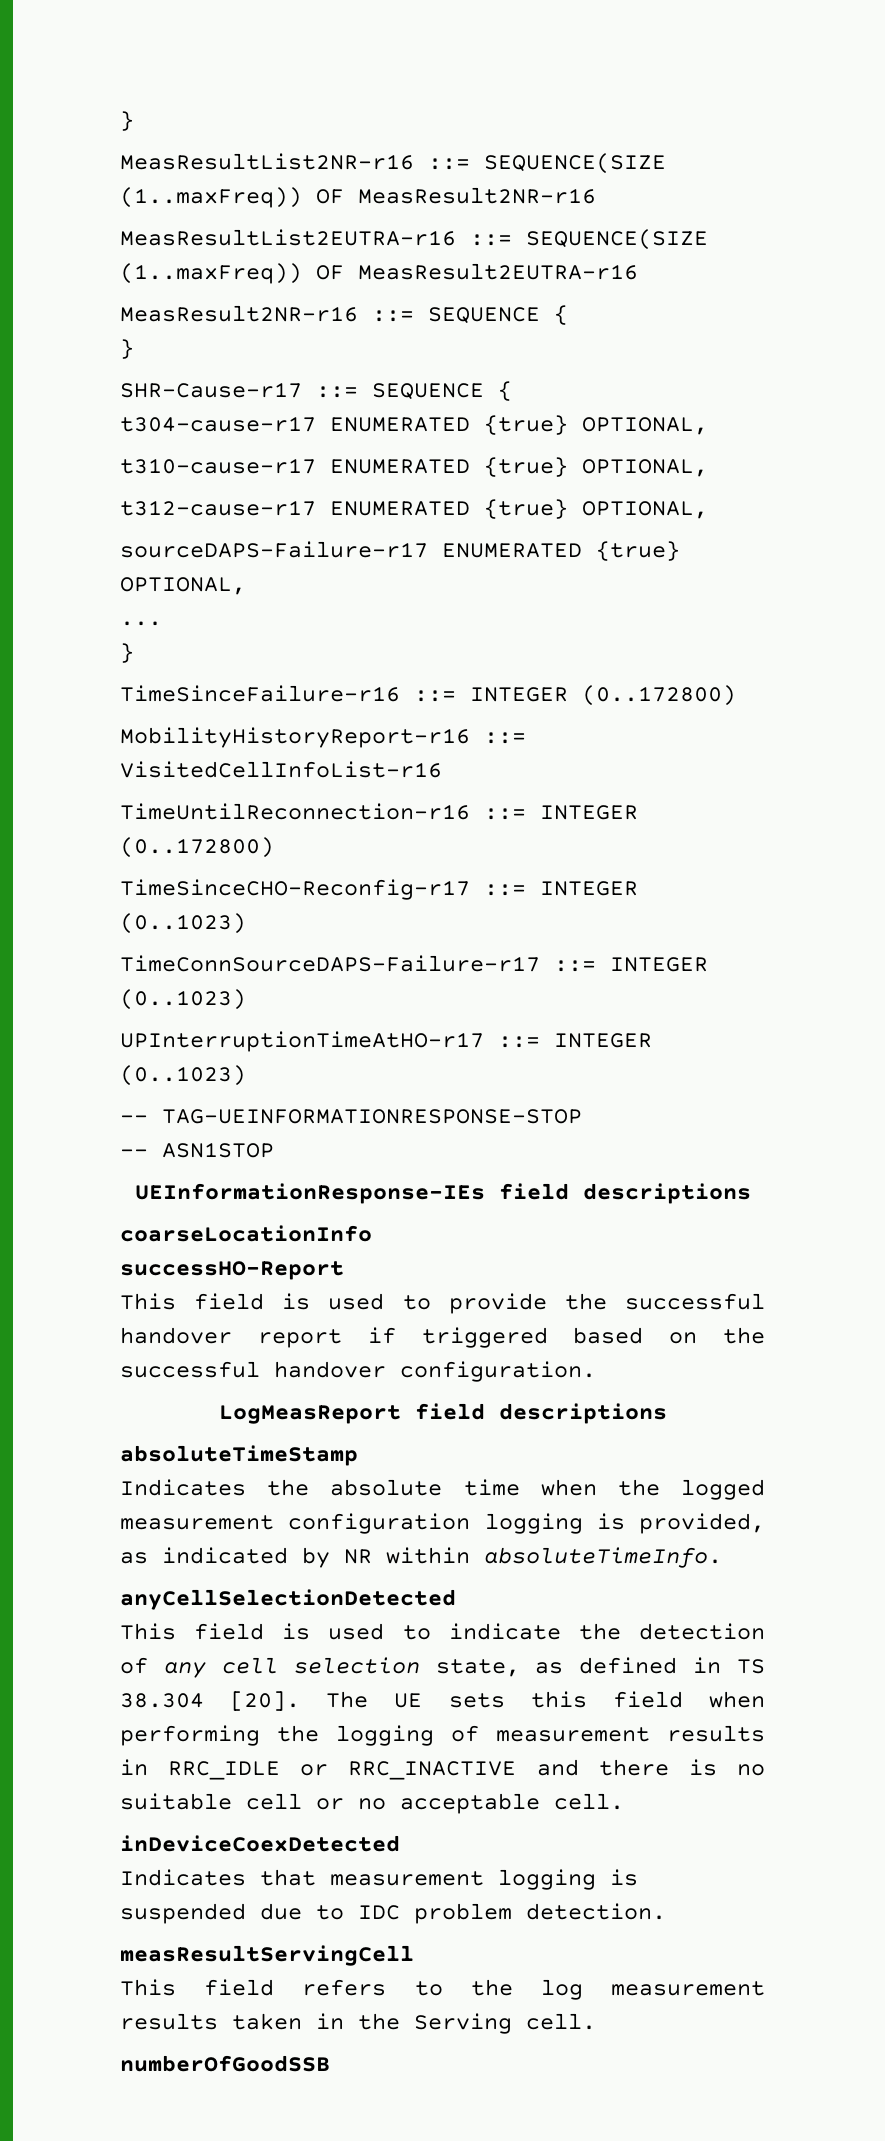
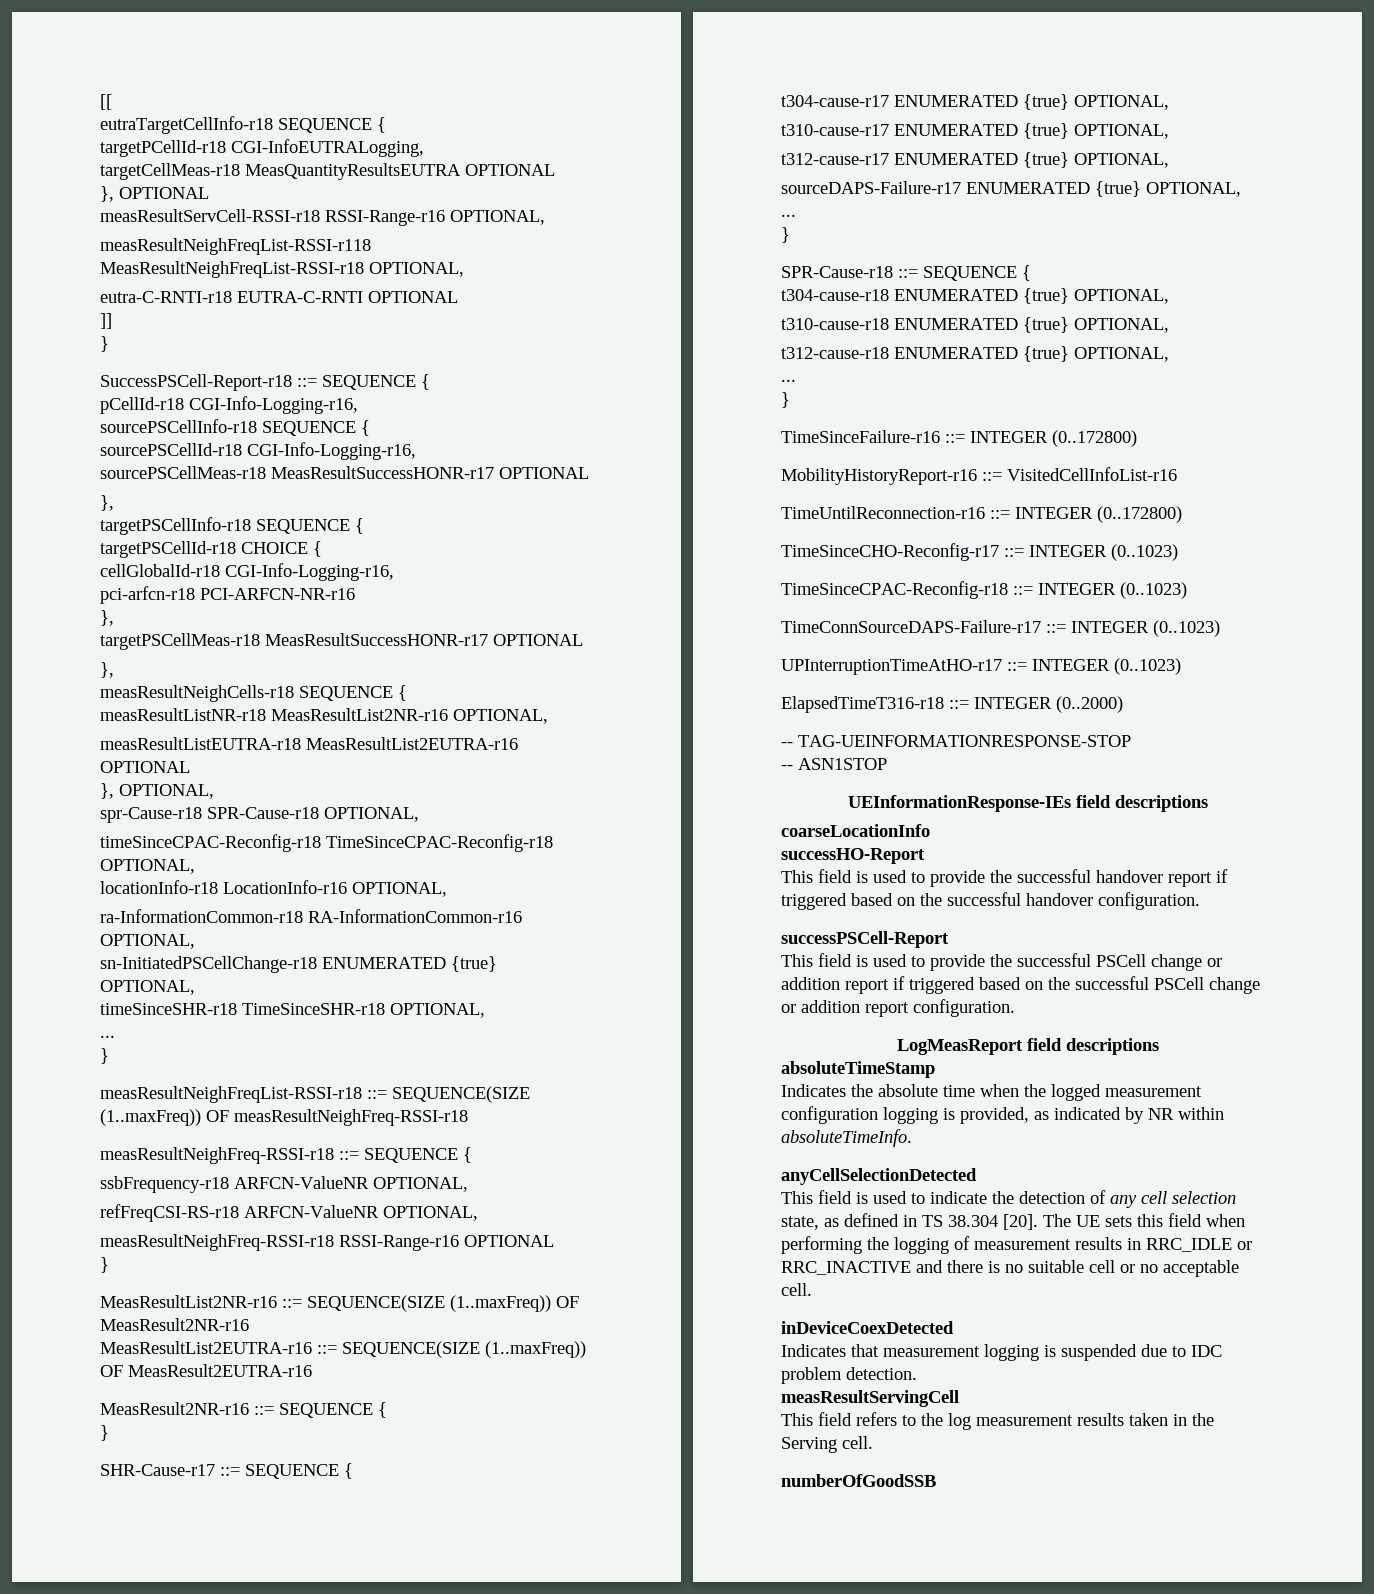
(120, 121) none -> [100,94,112,110] [100,116,386,134] [100,139,424,157] [100,163,555,180] [100,186,209,202] [100,209,545,226] [100,238,371,255] [100,261,464,278] [100,291,458,303] [100,313,112,329] [100,336,109,352] [100,374,430,391] [100,396,358,414] [100,419,370,436] [100,442,416,460] [100,466,589,479] [100,495,114,511] [100,517,364,535] [100,541,322,558] [100,563,394,581] [100,586,355,604] [100,610,114,626] [100,633,583,650] [100,662,114,678] [100,685,407,702] [100,708,548,724] [100,737,518,750] [100,761,190,773] [100,783,214,799] [100,807,419,823] [100,834,553,852] [100,859,195,874] [100,880,447,897] [100,909,522,923] [100,934,195,949] [100,956,497,973] [100,980,195,995] [100,1003,485,1018] [100,1035,115,1038] [100,1048,109,1064] [100,1086,530,1103] [100,1109,468,1126] [100,1147,472,1164] [100,1176,468,1193] [100,1204,478,1222] [100,1234,554,1251] [[ // eutraTargetCellInfo-r18 SEQUENCE { // targetPCellId-r18 CGI-InfoEUTRALogging, // targetCellMeas-r18 MeasQuantityResultsEUTRA OPTIONAL // }, OPTIONAL // measResultServCell-RSSI-r18 RSSI-Range-r16 OPTIONAL, // measResultNeighFreqList-RSSI-r118 MeasResultNeighFreqList-RSSI-r18 OPTIONAL, // eutra-C-RNTI-r18 EUTRA-C-RNTI OPTIONAL // ]] // } // SuccessPSCell-Report-r18 ::= SEQUENCE { // pCellId-r18 CGI-Info-Logging-r16, // sourcePSCellInfo-r18 SEQUENCE { // sourcePSCellId-r18 CGI-Info-Logging-r16, // sourcePSCellMeas-r18 MeasResultSuccessHONR-r17 OPTIONAL // }, // targetPSCellInfo-r18 SEQUENCE { // targetPSCellId-r18 CHOICE { // cellGlobalId-r18 CGI-Info-Logging-r16, // pci-arfcn-r18 PCI-ARFCN-NR-r16 // }, // targetPSCellMeas-r18 MeasResultSuccessHONR-r17 OPTIONAL // }, // measResultNeighCells-r18 SEQUENCE { // measResultListNR-r18 MeasResultList2NR-r16 OPTIONAL, // measResultListEUTRA-r18 MeasResultList2EUTRA-r16 OPTIONAL // }, OPTIONAL, // spr-Cause-r18 SPR-Cause-r18 OPTIONAL, // timeSinceCPAC-Reconfig-r18 TimeSinceCPAC-Reconfig-r18 OPTIONAL, // locationInfo-r18 LocationInfo-r16 OPTIONAL, // ra-InformationCommon-r18 RA-InformationCommon-r16 OPTIONAL, // sn-InitiatedPSCellChange-r18 ENUMERATED {true} OPTIONAL, // timeSinceSHR-r18 TimeSinceSHR-r18 OPTIONAL, // ... // } // measResultNeighFreqList-RSSI-r18 ::= SEQUENCE(SIZE (1..maxFreq)) OF measResultNeighFreq-RSSI-r18 // measResultNeighFreq-RSSI-r18 ::= SEQUENCE { // ssbFrequency-r18 ARFCN-ValueNR OPTIONAL, // refFreqCSI-RS-r18 ARFCN-ValueNR OPTIONAL, // measResultNeighFreq-RSSI-r18 RSSI-Range-r16 OPTIONAL //
(134, 653) none -> [781,265,1031,281] [781,288,1169,304] [781,317,1169,333] [781,346,1169,362] [781,379,796,382] [781,392,790,408] // SPR-Cause-r18 ::= SEQUENCE { // t304-cause-r18 ENUMERATED {true} OPTIONAL, // t310-cause-r18 ENUMERATED {true} OPTIONAL, // t312-cause-r18 ENUMERATED {true} OPTIONAL, // ... // }
(246, 923) none -> [781,581,1187,599] // TimeSinceCPAC-Reconfig-r18 ::= INTEGER (0..1023)
(246, 1075) none -> [781,696,1123,713] // ElapsedTimeT316-r18 ::= INTEGER (0..2000)
(596, 1371) none -> [781,931,949,948] [781,953,1222,971] [781,976,1260,994] [781,999,1015,1017] // successPSCell-Report // This field is used to provide the successful PSCell change or addition report if triggered based on the successful PSCell change or addition report configuration.

